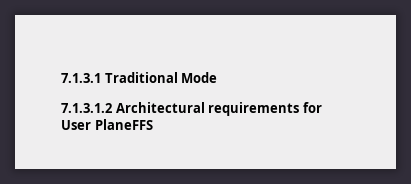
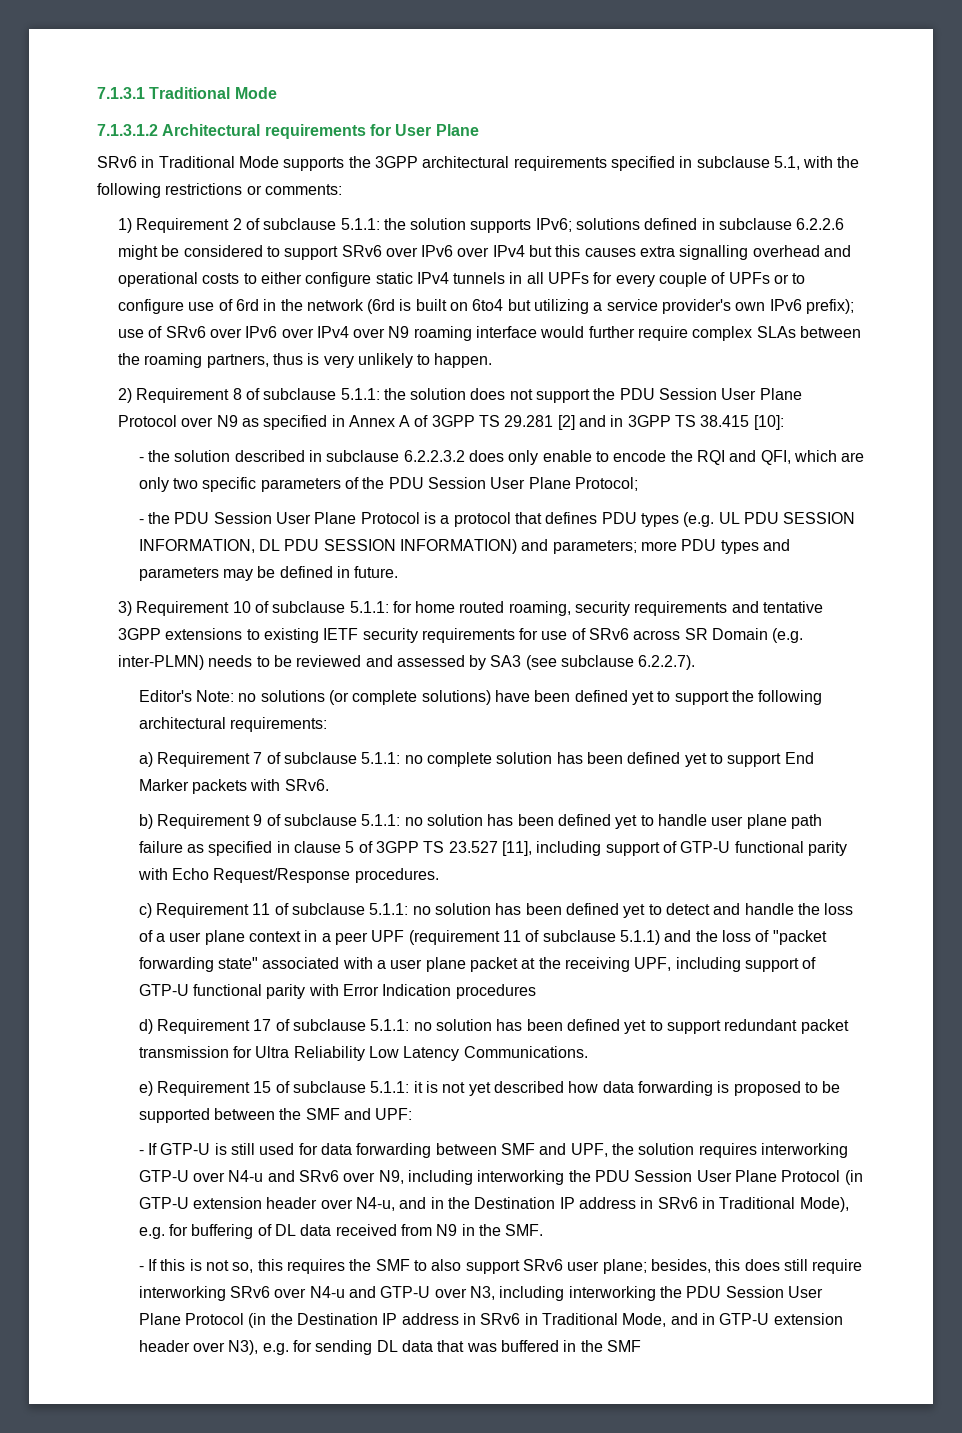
[94,119,153,130] PlaneFFS -> [435,124,479,136] [97,156,860,171] [97,183,342,198] [117,218,845,233] [117,245,852,260] [117,272,806,287] [117,299,855,314] [117,326,862,341] [117,353,493,368] [117,388,802,403] [117,415,784,430] [138,450,865,465] [138,477,639,492] [138,512,856,527] [138,539,791,554] [138,566,399,581] [117,601,824,616] [117,628,804,643] [117,655,696,670] [138,690,823,705] [138,717,328,732] [138,752,814,767] [138,779,329,794] [138,814,822,829] [138,841,847,856] [137,868,439,883] [138,903,854,918] [138,930,827,945] [138,957,817,972] [138,984,536,999] [138,1019,849,1034] [138,1046,588,1061] [138,1081,841,1096] [138,1108,413,1123] [138,1143,848,1158] [138,1170,863,1185] [138,1197,849,1212] [138,1224,544,1239] [138,1259,863,1274] [138,1286,824,1301] [138,1313,843,1328] [138,1340,642,1355] Plane // SRv6 in Traditional Mode supports the 3GPP architectural requirements specified in subclause 5.1, with the following restrictions or comments: // 1) Requirement 2 of subclause 5.1.1: the solution supports IPv6; solutions defined in subclause 6.2.2.6 might be considered to support SRv6 over IPv6 over IPv4 but this causes extra signalling overhead and operational costs to either configure static IPv4 tunnels in all UPFs for every couple of UPFs or to configure use of 6rd in the network (6rd is built on 6to4 but utilizing a service provider's own IPv6 prefix); use of SRv6 over IPv6 over IPv4 over N9 roaming interface would further require complex SLAs between the roaming partners, thus is very unlikely to happen. // 2) Requirement 8 of subclause 5.1.1: the solution does not support the PDU Session User Plane Protocol over N9 as specified in Annex A of 3GPP TS 29.281 [2] and in 3GPP TS 38.415 [10]: // - the solution described in subclause 6.2.2.3.2 does only enable to encode the RQI and QFI, which are only two specific parameters of the PDU Session User Plane Protocol; // - the PDU Session User Plane Protocol is a protocol that defines PDU types (e.g. UL PDU SESSION INFORMATION, DL PDU SESSION INFORMATION) and parameters; more PDU types and parameters may be defined in future. // 3) Requirement 10 of subclause 5.1.1: for home routed roaming, security requirements and tentative 3GPP extensions to existing IETF security requirements for use of SRv6 across SR Domain (e.g. inter-PLMN) needs to be reviewed and assessed by SA3 (see subclause 6.2.2.7). // Editor's Note: no solutions (or complete solutions) have been defined yet to support the following architectural requirements: // a) Requirement 7 of subclause 5.1.1: no complete solution has been defined yet to support End Marker packets with SRv6. // b) Requirement 9 of subclause 5.1.1: no solution has been defined yet to handle user plane path failure as specified in clause 5 of 3GPP TS 23.527 [11], including support of GTP-U functional parity with Echo Request/Response procedures. // c) Requirement 11 of subclause 5.1.1: no solution has been defined yet to detect and handle the loss of a user plane context in a peer UPF (requirement 11 of subclause 5.1.1) and the loss of "packet forwarding state" associated with a user plane packet at the receiving UPF, including support of GTP-U functional parity with Error Indication procedures // d) Requirement 17 of subclause 5.1.1: no solution has been defined yet to support redundant packet transmission for Ultra Reliability Low Latency Communications. // e) Requirement 15 of subclause 5.1.1: it is not yet described how data forwarding is proposed to be supported between the SMF and UPF: // - If GTP-U is still used for data forwarding between SMF and UPF, the solution requires interworking GTP-U over N4-u and SRv6 over N9, including interworking the PDU Session User Plane Protocol (in GTP-U extension header over N4-u, and in the Destination IP address in SRv6 in Traditional Mode), e.g. for buffering of DL data received from N9 in the SMF. // - If this is not so, this requires the SMF to also support SRv6 user plane; besides, this does still require interworking SRv6 over N4-u and GTP-U over N3, including interworking the PDU Session User Plane Protocol (in the Destination IP address in SRv6 in Traditional Mode, and in GTP-U extension header over N3), e.g. for sending DL data that was buffered in the SMF

